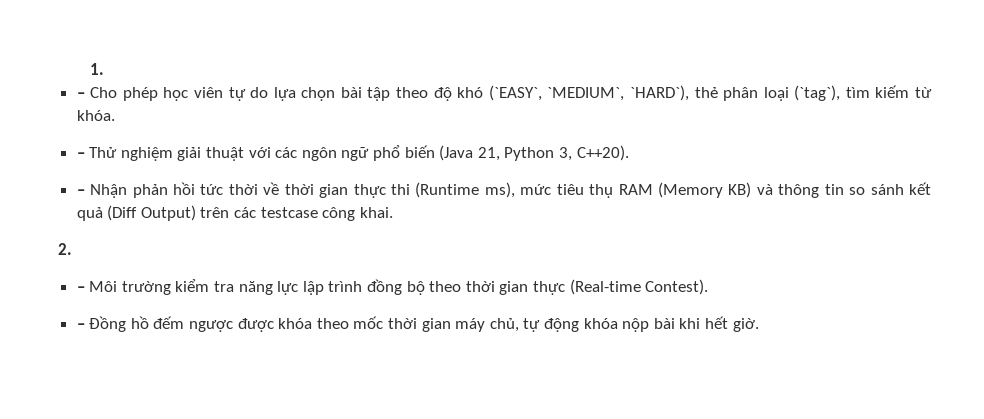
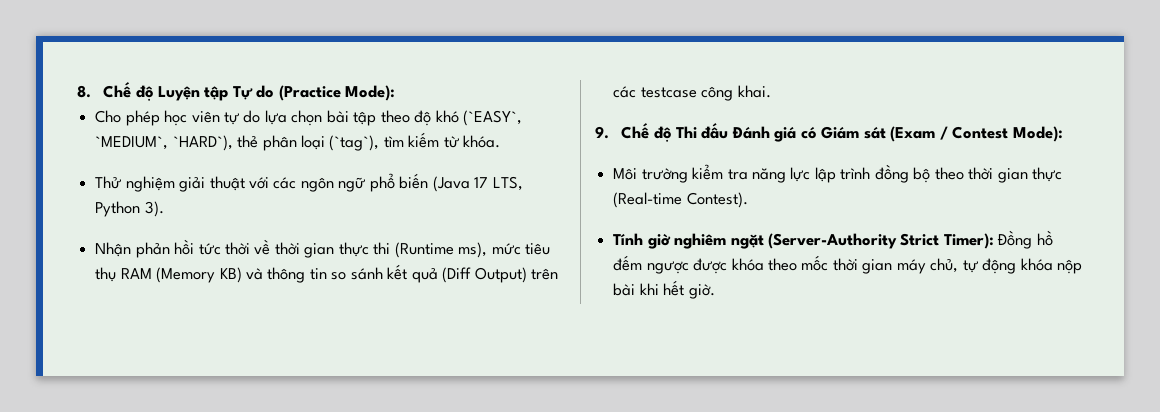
[89,63,104,75] [76,92,85,98] 1. // – -> [77,82,396,101] 8. Chế độ Luyện tập Tự do (Practice Mode): //
[76,152,85,158] – -> (501, 141) none
[477,145,629,161] [76,189,85,195] 21, Python 3, C++20). // – -> [474,176,523,191] [95,201,164,217] 17 LTS, Python 3). //
[58,243,72,255] [76,286,85,292] 2. // – -> [595,123,1063,142] 9. Chế độ Thi đấu Đánh giá có Giám sát (Exam / Contest Mode): //
[76,323,85,329] – -> [613,233,994,249] Tính giờ nghiêm ngặt (Server-Authority Strict Timer):

